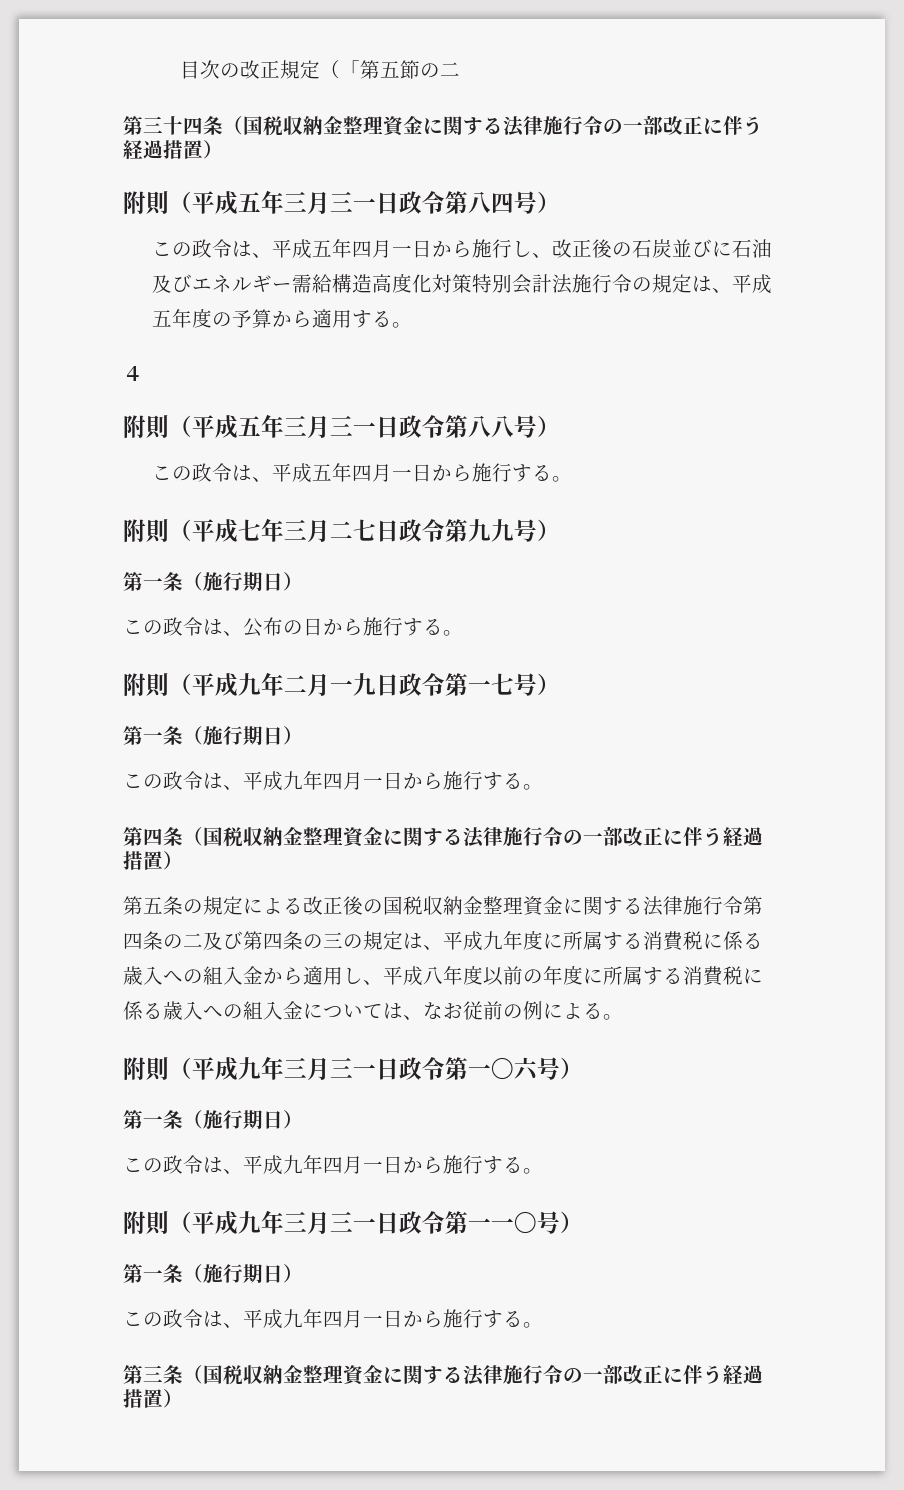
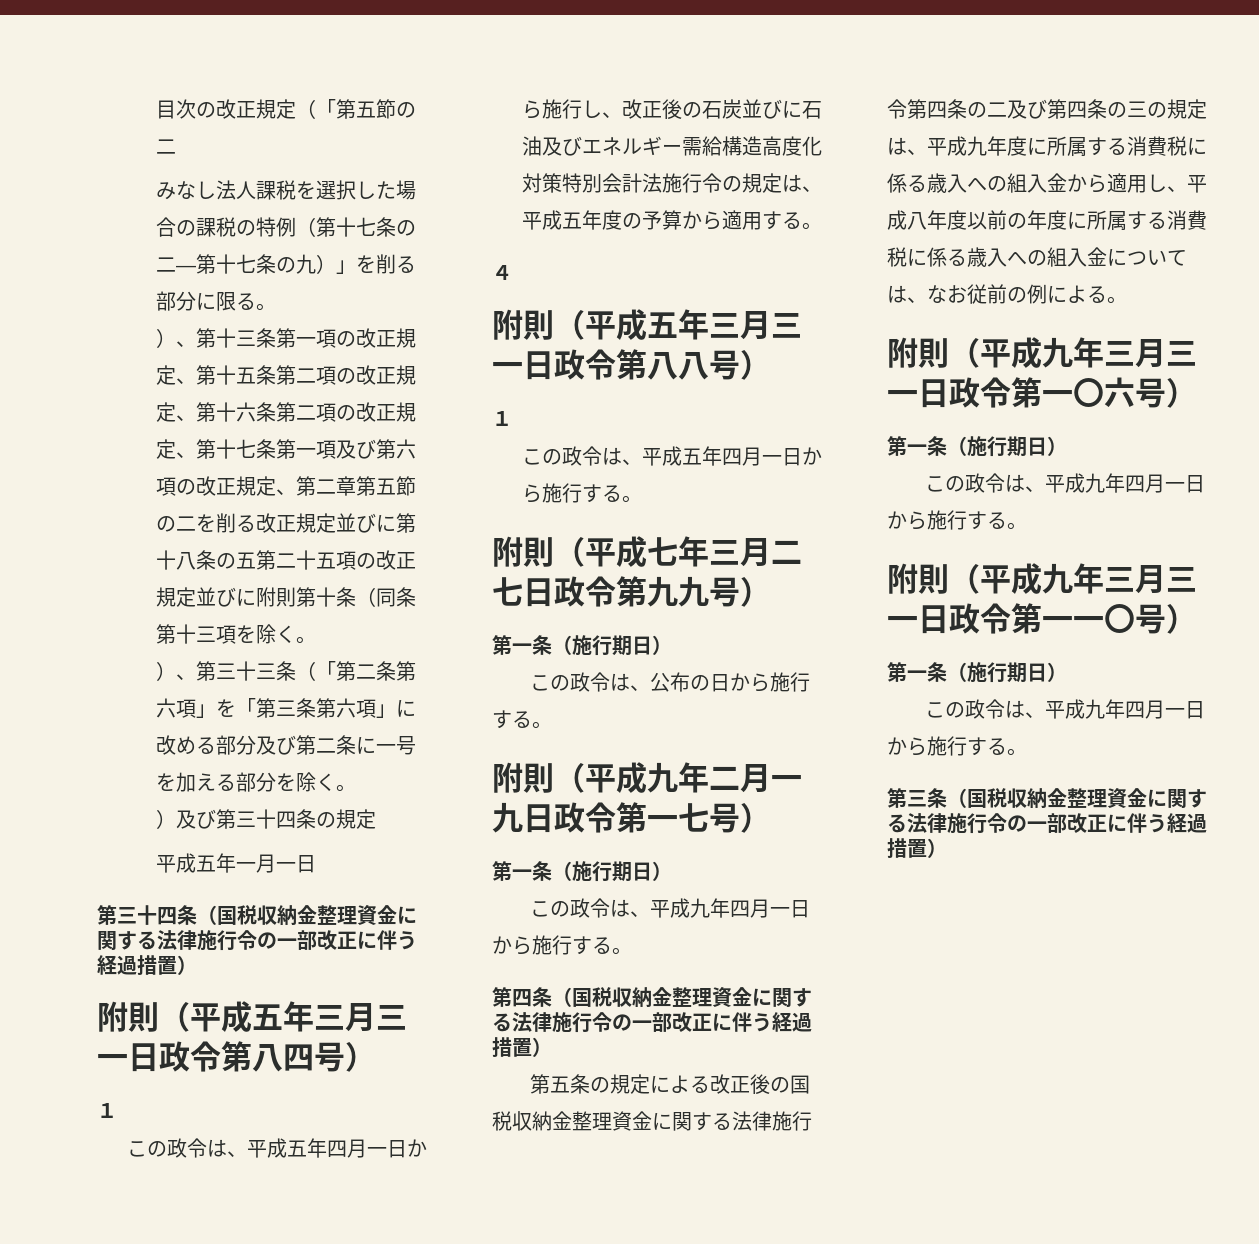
(461, 69) none -> [156,180,417,200] [156,217,417,237] [156,254,417,274] [156,291,277,311] [156,328,417,348] [156,365,417,385] [156,402,417,422] [156,439,417,459] [156,476,417,496] [156,513,417,533] [156,550,417,570] [156,587,417,607] [156,624,317,644] [156,661,417,681] [156,698,417,718] [156,735,417,755] [156,772,357,792] [156,809,377,829] [156,853,317,873] // みなし法人課税を選択した場合の課税の特例（第十七条の二―第十七条の九）」を削る部分に限る。 // ）、第十三条第一項の改正規定、第十五条第二項の改正規定、第十六条第二項の改正規定、第十七条第一項及び第六項の改正規定、第二章第五節の二を削る改正規定並びに第十八条の五第二十五項の改正規定並びに附則第十条（同条第十三項を除く。 // ）、第三十三条（「第二条第六項」を「第三条第六項」に改める部分及び第二条に一号を加える部分を除く。 // ）及び第三十四条の規定 // 平成五年一月一日
(560, 202) none -> [97,1103,117,1118] // １
(560, 426) none -> [492,411,512,426] // １

